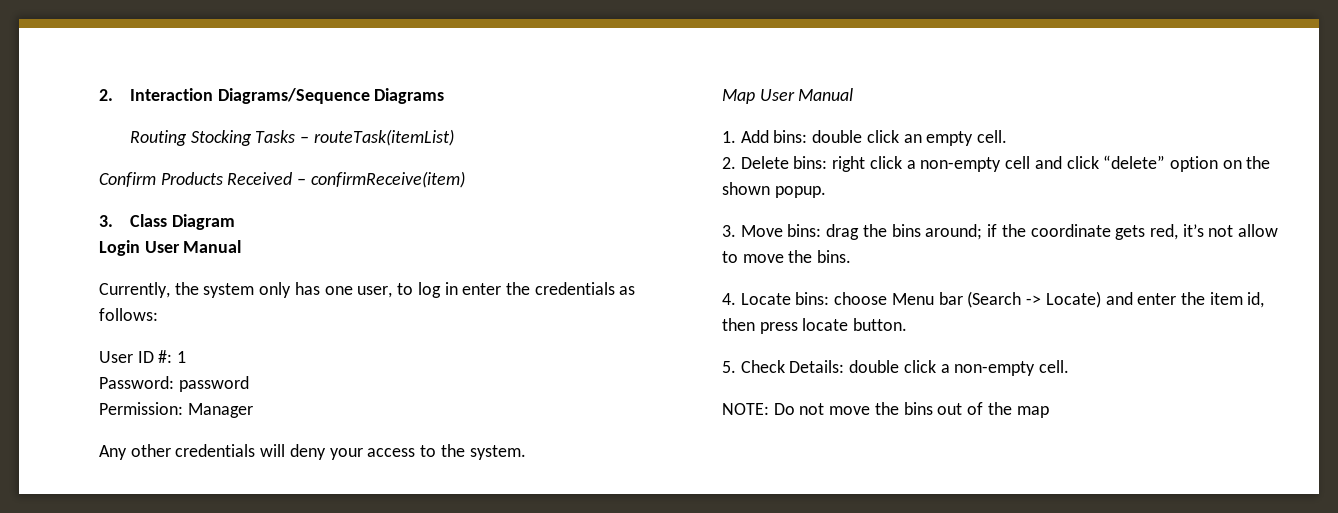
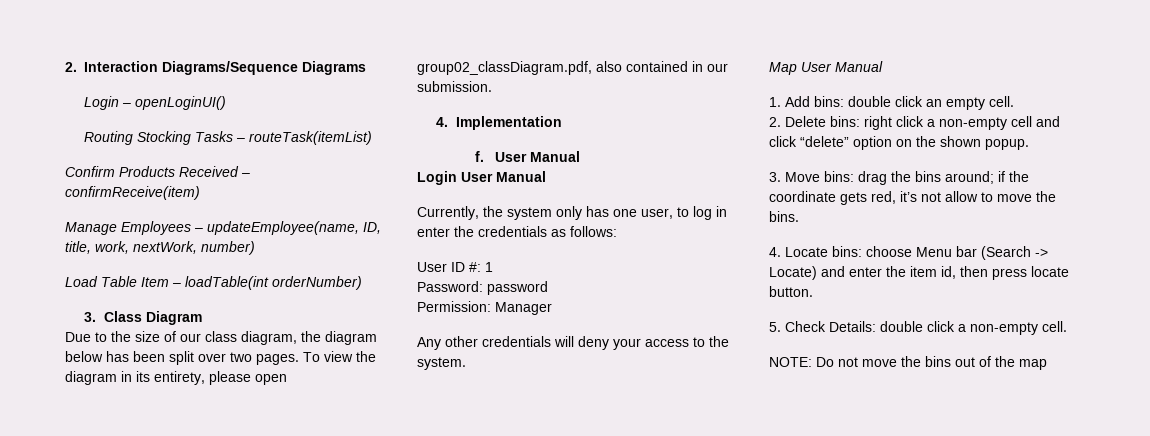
(445, 96) none -> [84,96,227,110] // Login – openLoginUI()
[99,214,235,230] 3. Class Diagram -> [65,221,381,235] [65,241,255,255] [65,276,362,290] [84,311,202,325] [65,331,377,345] [65,351,376,365] [65,371,287,385] [417,61,728,75] [417,81,492,92] [436,116,562,130] [475,151,580,162] Manage Employees – updateEmployee(name, ID, title, work, nextWork, number) // Load Table Item – loadTable(int orderNumber) // 3. Class Diagram // Due to the size of our class diagram, the diagram below has been split over two pages. To view the diagram in its entirety, please open group02_classDiagram.pdf, also contained in our submission. // 4. Implementation // f. User Manual

